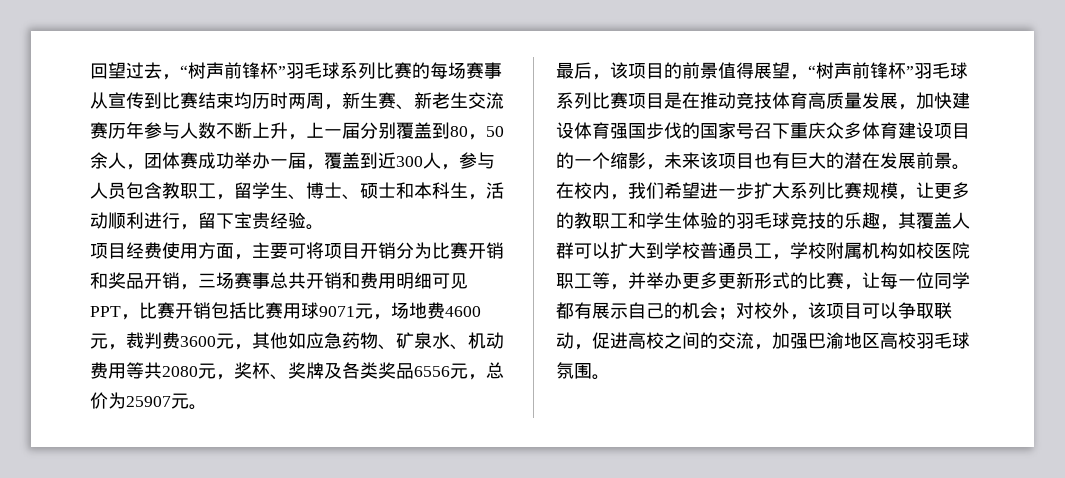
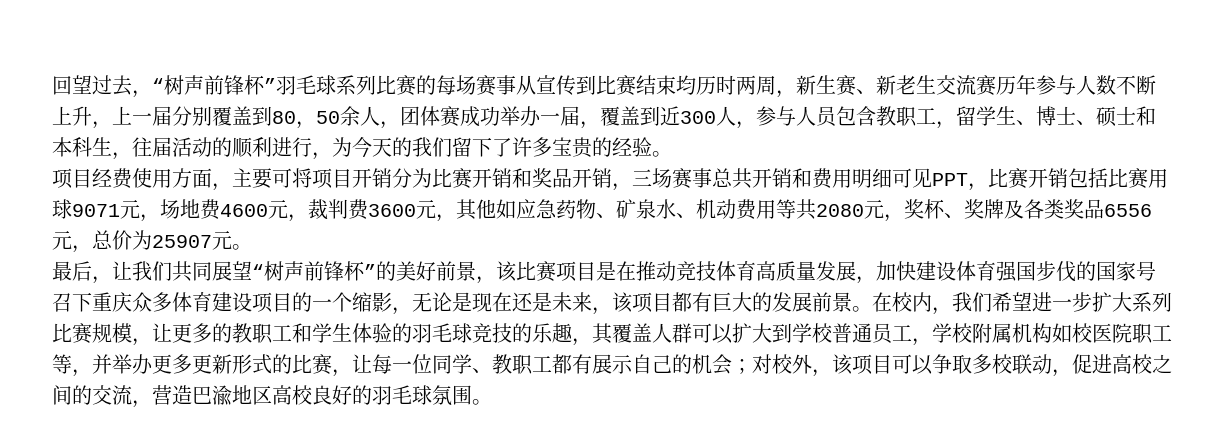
[486,182,504,199] [90,212,270,230] 活动顺利进行，留下宝贵 -> [132,137,612,160] 往届活动的顺利进行，为今天的我们留下了许多宝贵的
[610,62,968,80] [556,92,592,109] 该项目的前景值得展望，“树声前锋杯”羽毛球系列 -> [112,261,517,284] 让我们共同展望“树声前锋杯”的美好前景，该
[664,152,772,169] 未来该项目也 -> [412,292,692,315] 无论是现在还是未来，该项目都
[844,152,880,169] 潜在 -> (772, 302) none
(970, 280) none -> [472,354,552,375] 、教职工
(934, 311) none -> [972,354,1013,374] 多校
[772,332,808,349] 加强 -> [152,385,192,405] 营造
(916, 340) none -> [312,385,372,405] 良好的

